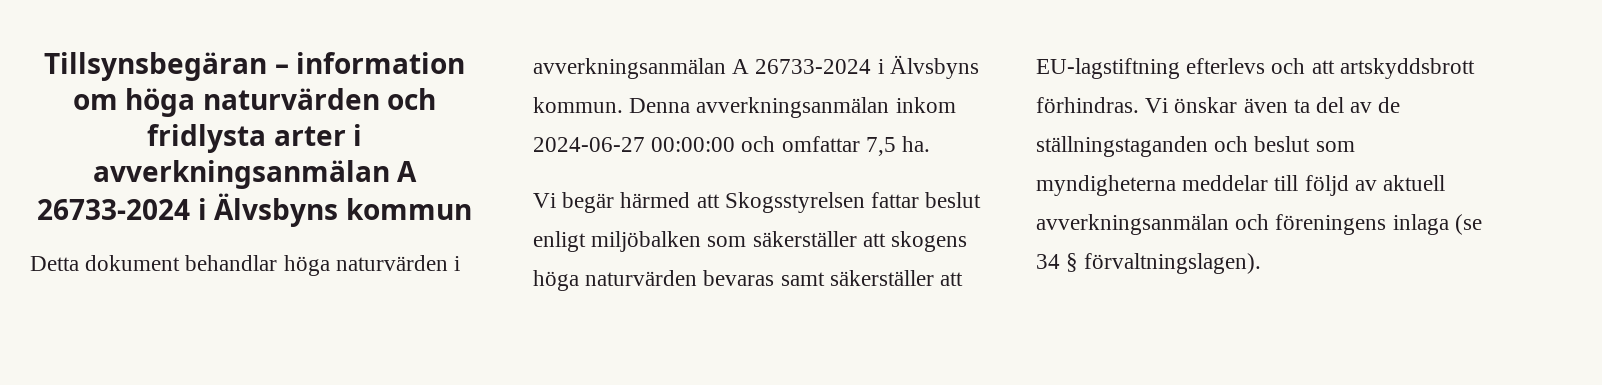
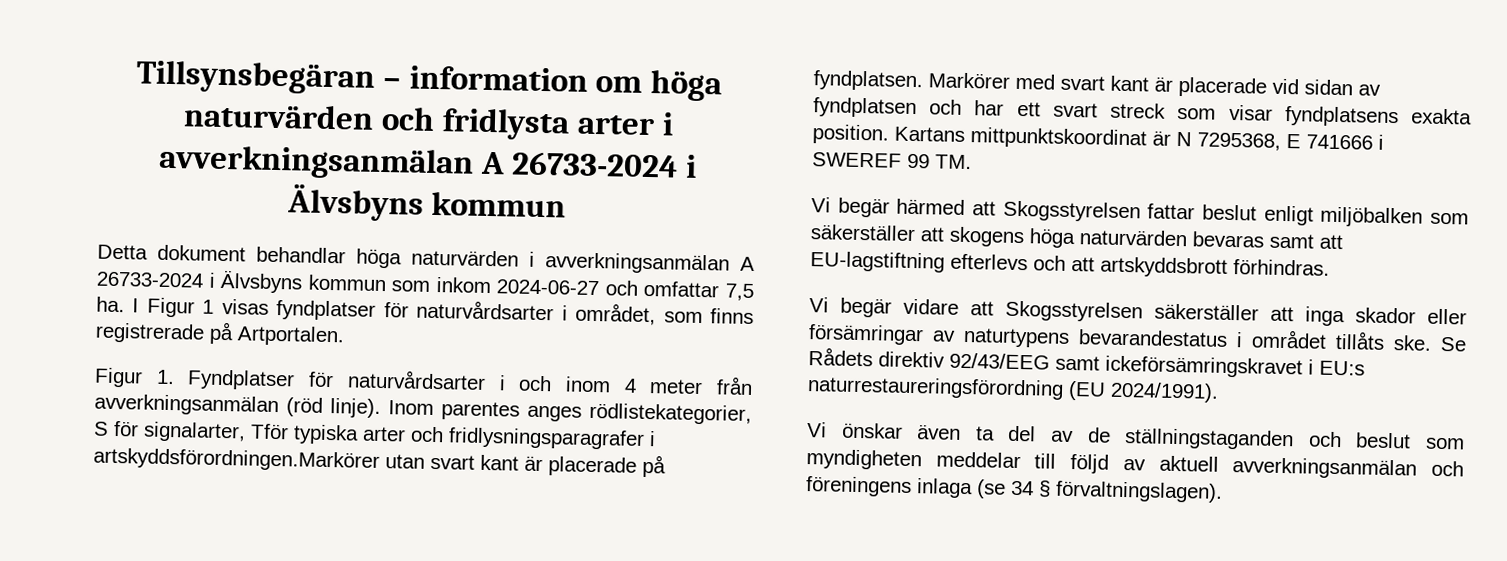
[533,97,890,118] kommun. Denna avverkningsanmälan -> [307,274,431,292] kommun som
[651,137,736,152] 00:00:00 -> (600, 287) none
(931, 144) none -> [132,297,754,326] [95,321,345,347] [94,367,753,395] [94,393,752,425] [93,420,656,450] [93,447,666,478] [813,70,1381,98] [813,97,1472,128] [812,124,1384,151] [812,152,972,170] I Figur 1 visas fyndplatser för naturvårdsarter i området, som finns registrerade på Artportalen. // Figur 1. Fyndplatser för naturvårdsarter i och inom 4 meter från avverkningsanmälan (röd linje). Inom parentes anges rödlistekategorier, S för signalarter, Tför typiska arter och fridlysningsparagrafer i artskyddsförordningen.Markörer utan svart kant är placerade på fyndplatsen. Markörer med svart kant är placerade vid sidan av fyndplatsen och har ett svart streck som visar fyndplatsens exakta position. Kartans mittpunktskoordinat är N 7295368, E 741666 i SWEREF 99 TM.
[829,270,934,286] säkerställer -> (1314, 241) none
(1139, 105) none -> [809,297,1467,327] [808,324,1467,352] [808,347,1365,379] [807,376,1219,403] // Vi begär vidare att Skogsstyrelsen säkerställer att inga skador eller försämringar av naturtypens bevarandestatus i området tillåts ske. Se Rådets direktiv 92/43/EEG samt ickeförsämringskravet i EU:s naturrestaureringsförordning (EU 2024/1991). //
[1036,175,1176,196] myndigheterna -> [806,449,922,471] myndigheten

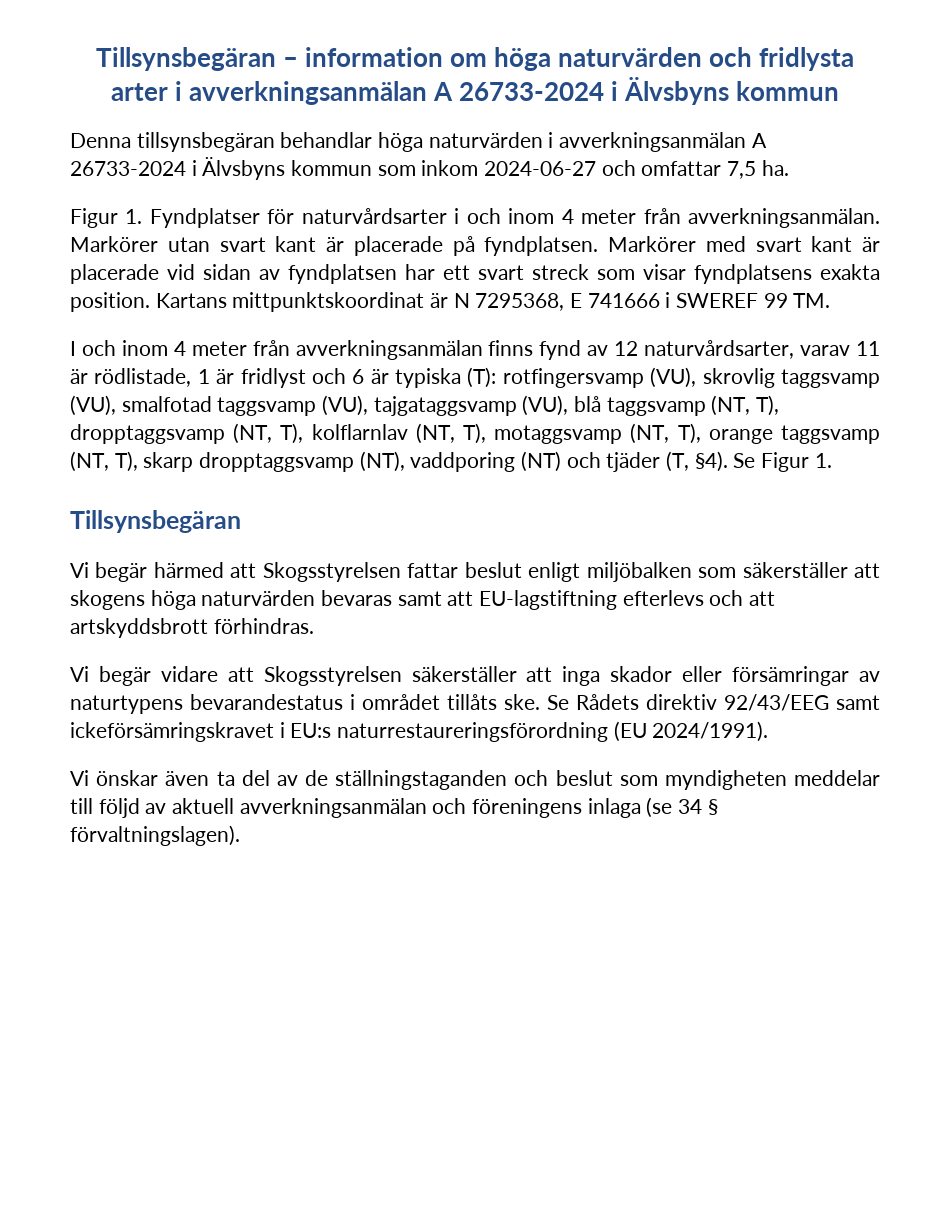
[97,244,246,262] Detta dokument -> [70,132,275,152] Denna tillsynsbegäran
[132,297,754,326] [95,321,345,347] I Figur 1 visas fyndplatser för naturvårdsarter i området, som finns registrerade på Artportalen. -> (789, 168) none
[94,393,752,425] [93,420,656,450] [93,447,380,472] avverkningsanmälan (röd linje). Inom parentes anges rödlistekategorier, S för signalarter, Tför typiska arter och fridlysningsparagrafer i artskyddsförordningen.Markörer -> [688,208,880,228] [70,236,158,252] avverkningsanmälan. Markörer
[929,99,963,115] och -> (397, 274) none
(972, 162) none -> [70,340,880,360] [70,367,880,388] [70,395,780,416] [70,423,881,444] [70,451,832,472] [70,510,241,533] // I och inom 4 meter från avverkningsanmälan finns fynd av 12 naturvårdsarter, varav 11 är rödlistade, 1 är fridlyst och 6 är typiska (T): rotfingersvamp (VU), skrovlig taggsvamp (VU), smalfotad taggsvamp (VU), tajgataggsvamp (VU), blå taggsvamp (NT, T), dropptaggsvamp (NT, T), kolflarnlav (NT, T), motaggsvamp (NT, T), orange taggsvamp (NT, T), skarp dropptaggsvamp (NT), vaddporing (NT) och tjäder (T, §4). Se Figur 1. // Tillsynsbegäran

